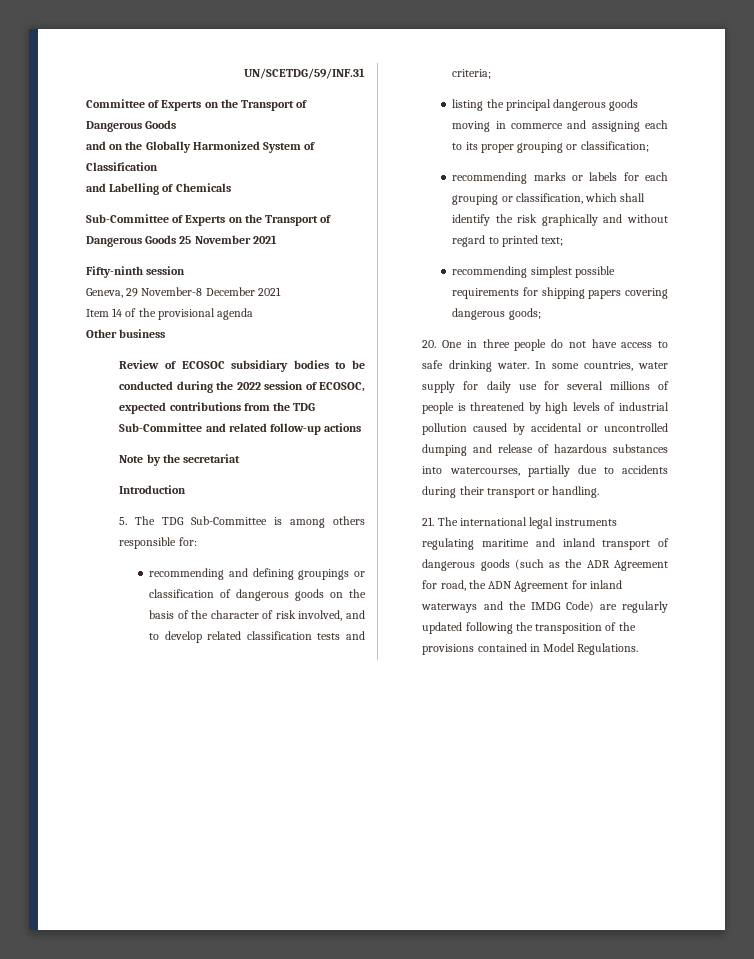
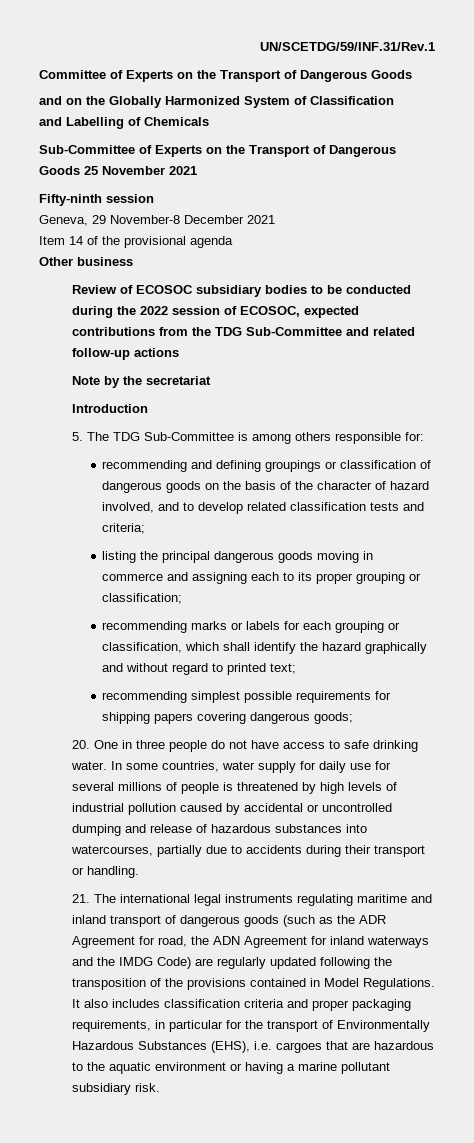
[244,68,365,79] UN/SCETDG/59/INF.31 -> [260,42,435,51] UN/SCETDG/59/INF.31/Rev.1
[275,610,296,619] risk -> [390,481,430,490] hazard
[517,214,538,223] risk -> [322,642,362,651] hazard
(639, 649) none -> [71,999,411,1011] [71,1020,430,1032] [71,1041,434,1053] [71,1062,390,1074] [71,1083,160,1095] It also includes classification criteria and proper packaging requirements, in particular for the transport of Environmentally Hazardous Substances (EHS), i.e. cargoes that are hazardous to the aquatic environment or having a marine pollutant subsidiary risk.

